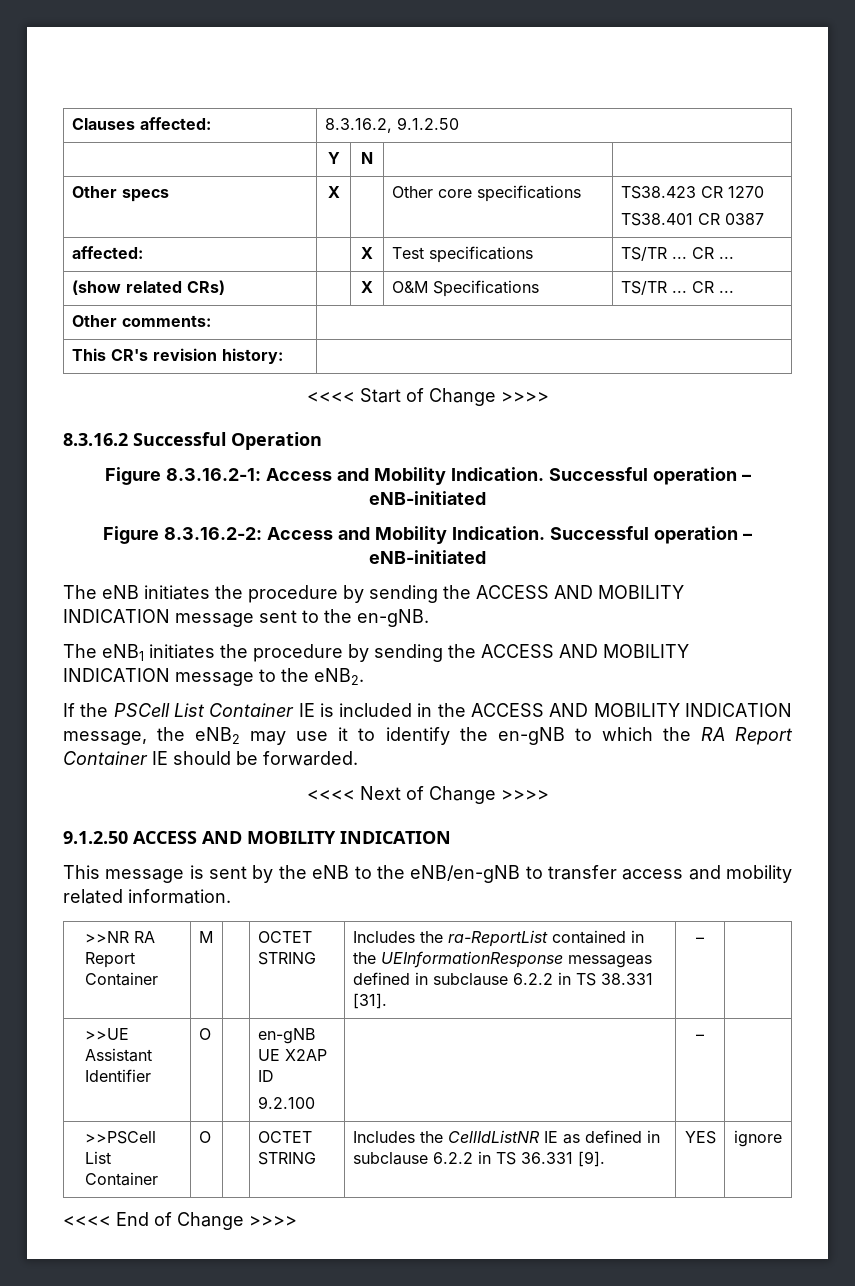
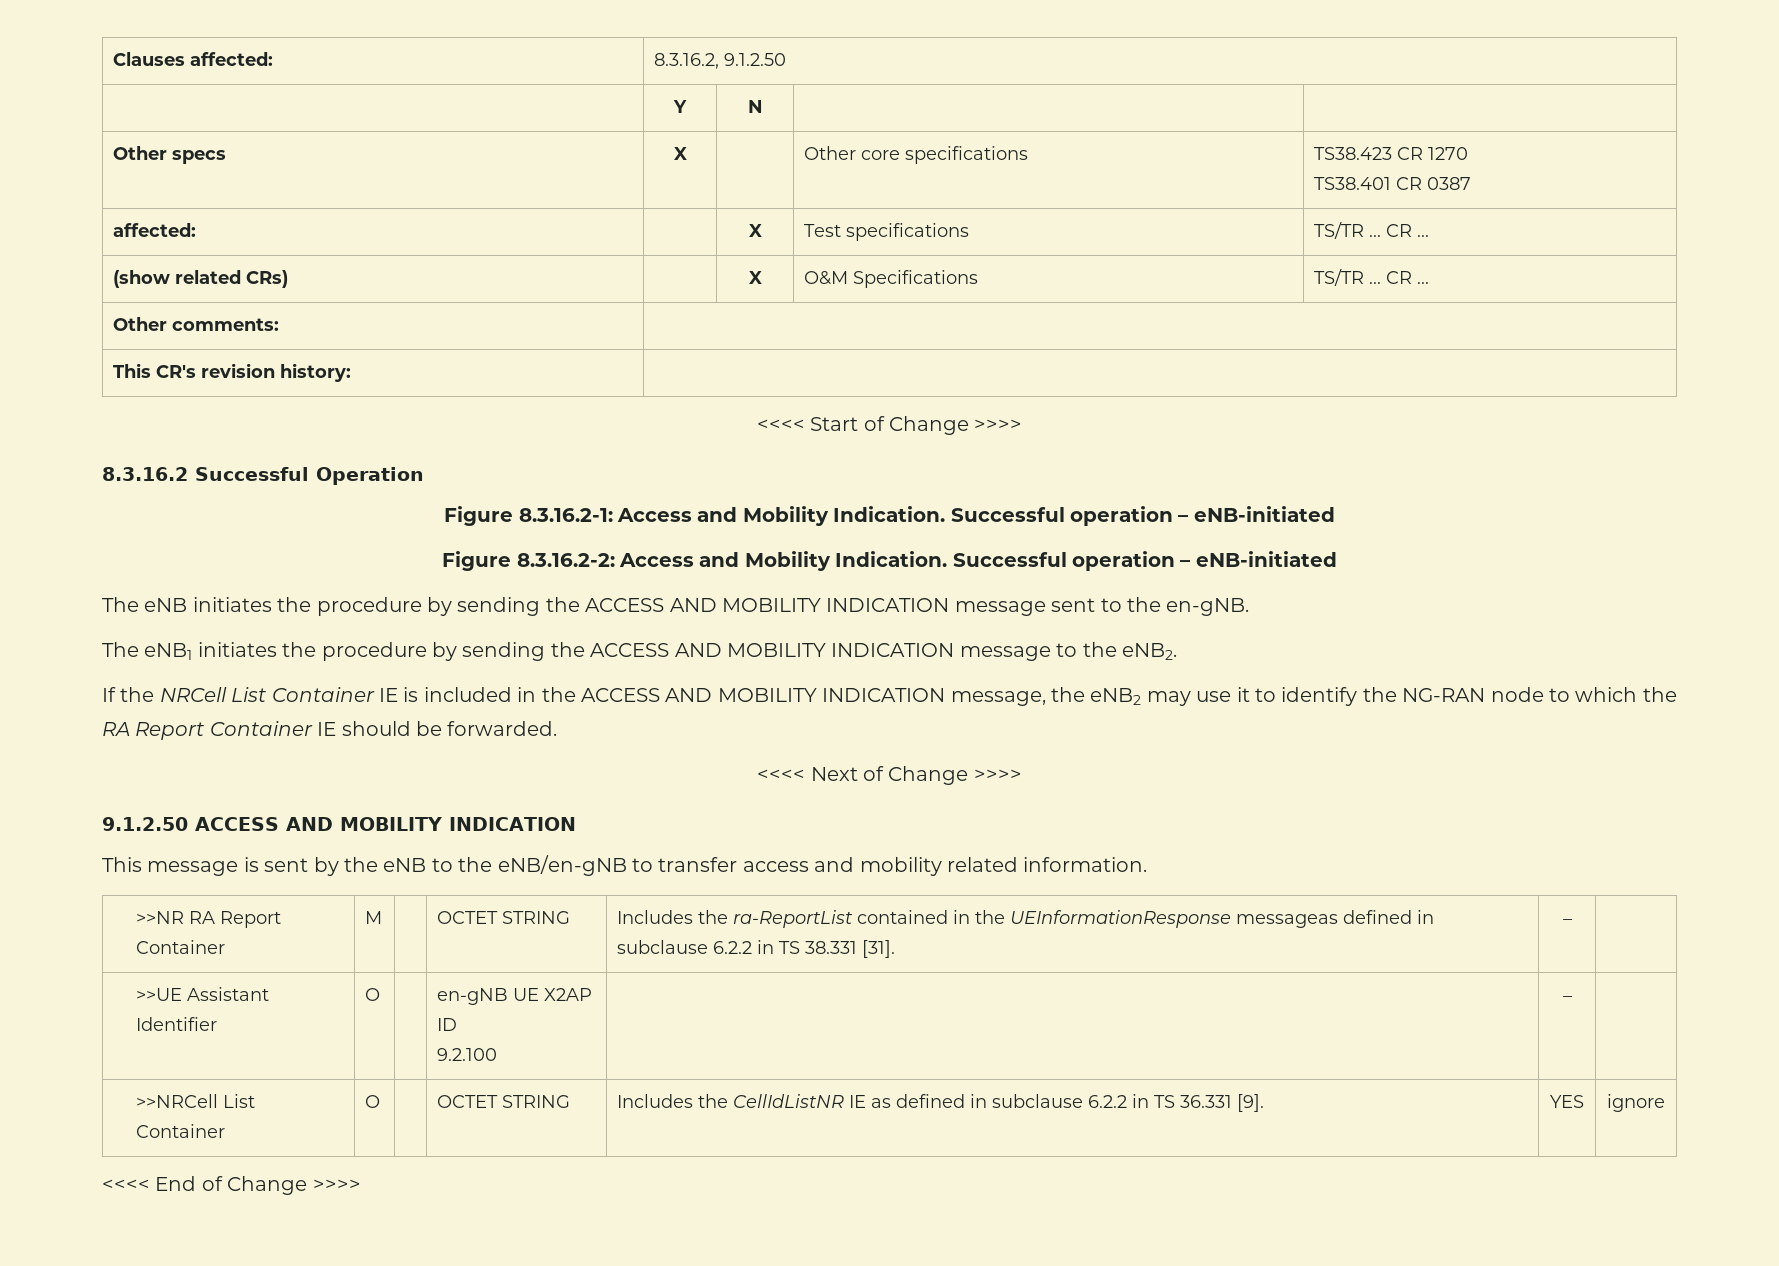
[113,703,170,717] PSCell -> [159,687,227,702] NRCell
[497,727,565,745] en-gNB -> [1402,687,1544,702] NG-RAN node
[85,1131,157,1144] >>PSCell -> [136,1094,219,1108] >>NRCell

